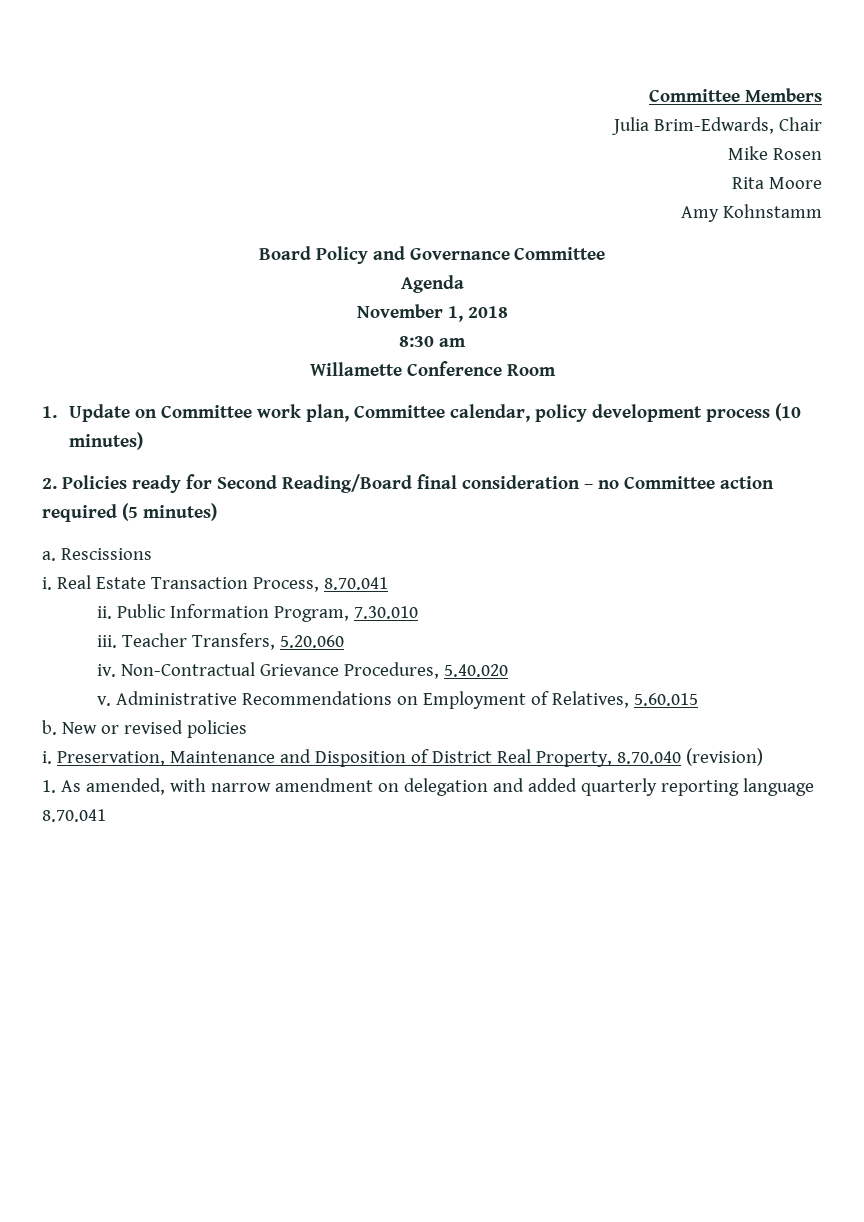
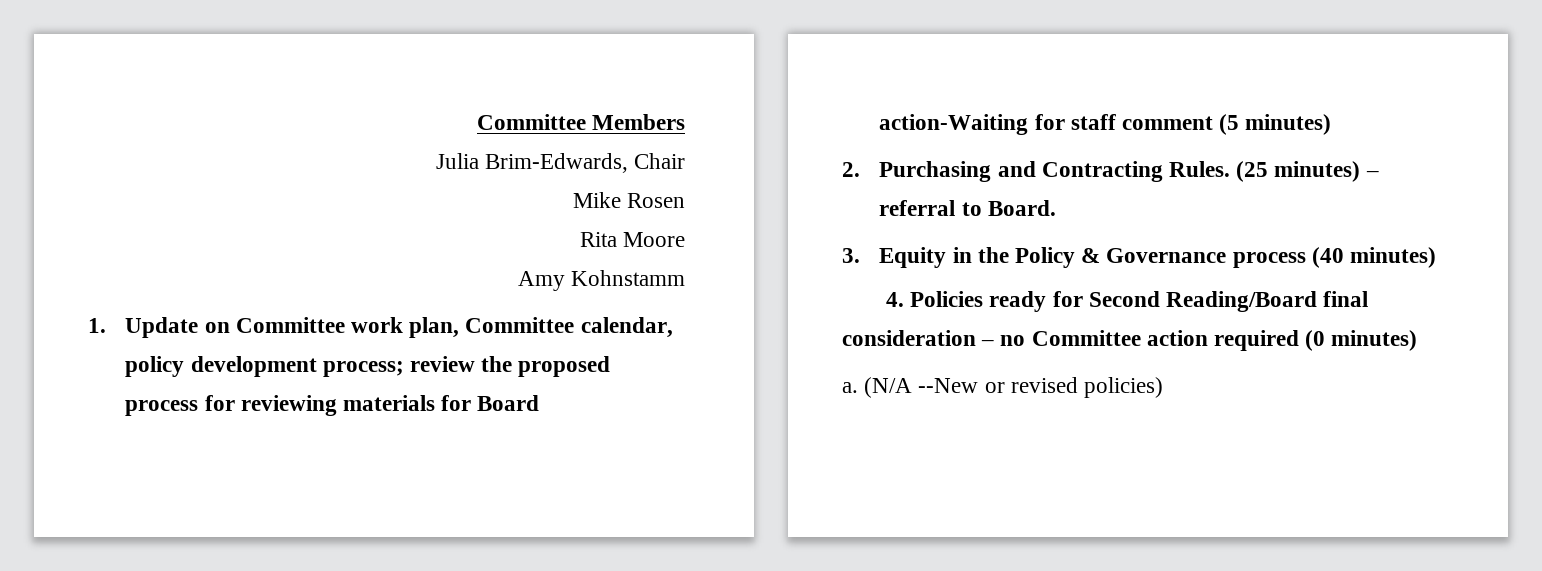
[258,246,606,264] [400,275,464,293] [356,304,508,322] [399,336,466,347] [309,361,556,376] // Board Policy and Governance Committee // Agenda // November 1, 2018 // 8:30 am // Willamette Conference Room -> (685, 278) none
[706,403,802,422] [69,432,144,450] [42,478,57,489] process (10 minutes) // 2. -> [322,356,611,377] [125,395,540,416] [879,114,1332,135] [842,161,1379,182] [879,200,1056,216] [842,247,1437,268] [886,292,905,307] process; review the proposed process for reviewing materials for Board action-Waiting for staff comment (5 minutes) // 2. Purchasing and Contracting Rules. (25 minutes) – referral to Board. // 3. Equity in the Policy & Governance process (40 minutes) // 4.
[121,503,138,521] (5 -> [1305,330,1326,351] (0
[60,548,152,560] [42,575,388,592] [96,604,418,622] [96,633,344,650] [96,662,508,679] [96,691,698,709] [42,720,247,738] [42,748,763,767] [42,778,814,796] [42,809,106,822] Rescissions // i. Real Estate Transaction Process, 8.70.041 // ii. Public Information Program, 7.30.010 // iii. Teacher Transfers, 5.20.060 // iv. Non-Contractual Grievance Procedures, 5.40.020 // v. Administrative Recommendations on Employment of Relatives, 5.60.015 // b. New or revised policies // i. Preservation, Maintenance and Disposition of District Real Property, 8.70.040 (revision) // 1. As amended, with narrow amendment on delegation and added quarterly reporting language 8.70.041 -> [864,377,1164,398] (N/A --New or revised policies)

